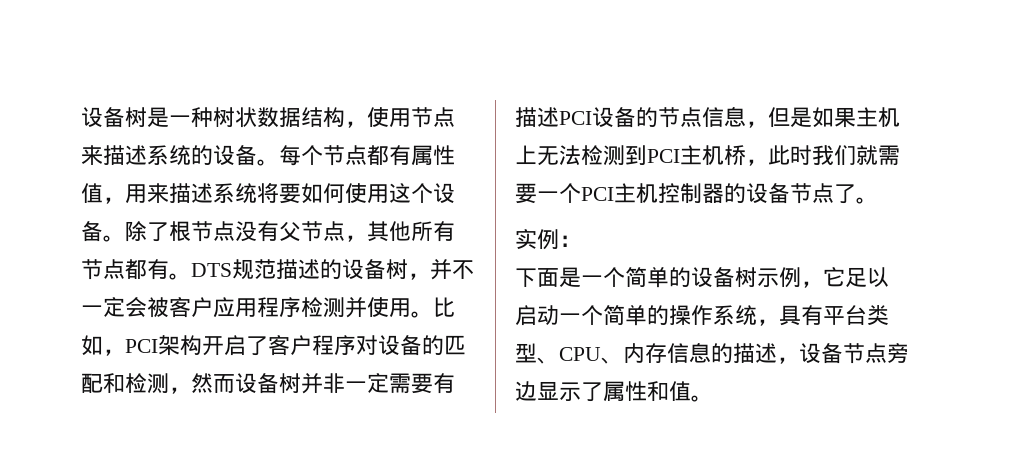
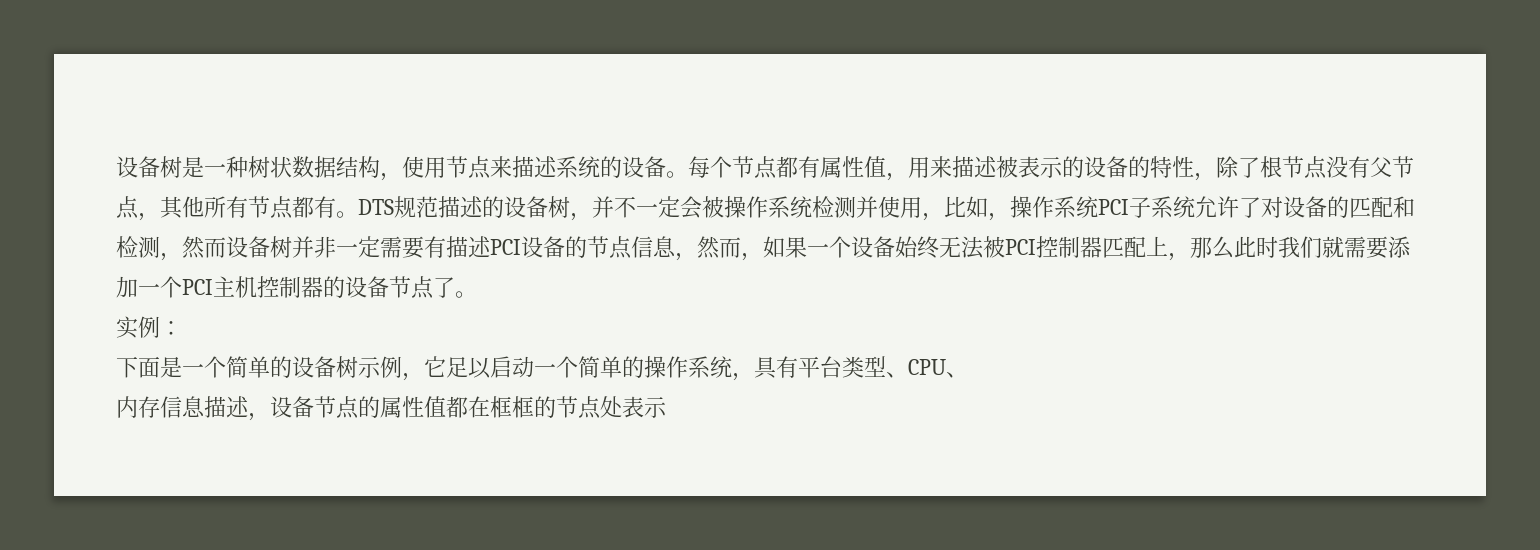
[213,182,455,204] [81,221,125,242] 系统将要如何使用这个设备。 -> [996,156,1216,181] 被表示的设备的特性，
[169,297,455,318] [81,335,356,356] 客户应用程序检测并使用。比如，PCI架构开启了客户程序 -> [724,196,1261,221] 操作系统检测并使用，比如，操作系统PCI子系统允许了
[768,107,900,128] [515,145,768,166] 但是如果主机上无法检测到PCI主机桥， -> [697,236,1234,261] 然而，如果一个设备始终无法被PCI控制器匹配上，那么
(537, 193) none -> [1388,236,1411,258] [116,276,138,298] 添加
(623, 360) none -> (968, 375) //
[711,343,733,363] 的 -> (205, 406) none
[887,342,909,363] [515,381,713,402] 旁边显示了属性和值。 -> [358,396,667,419] 的属性值都在框框的节点处表示

